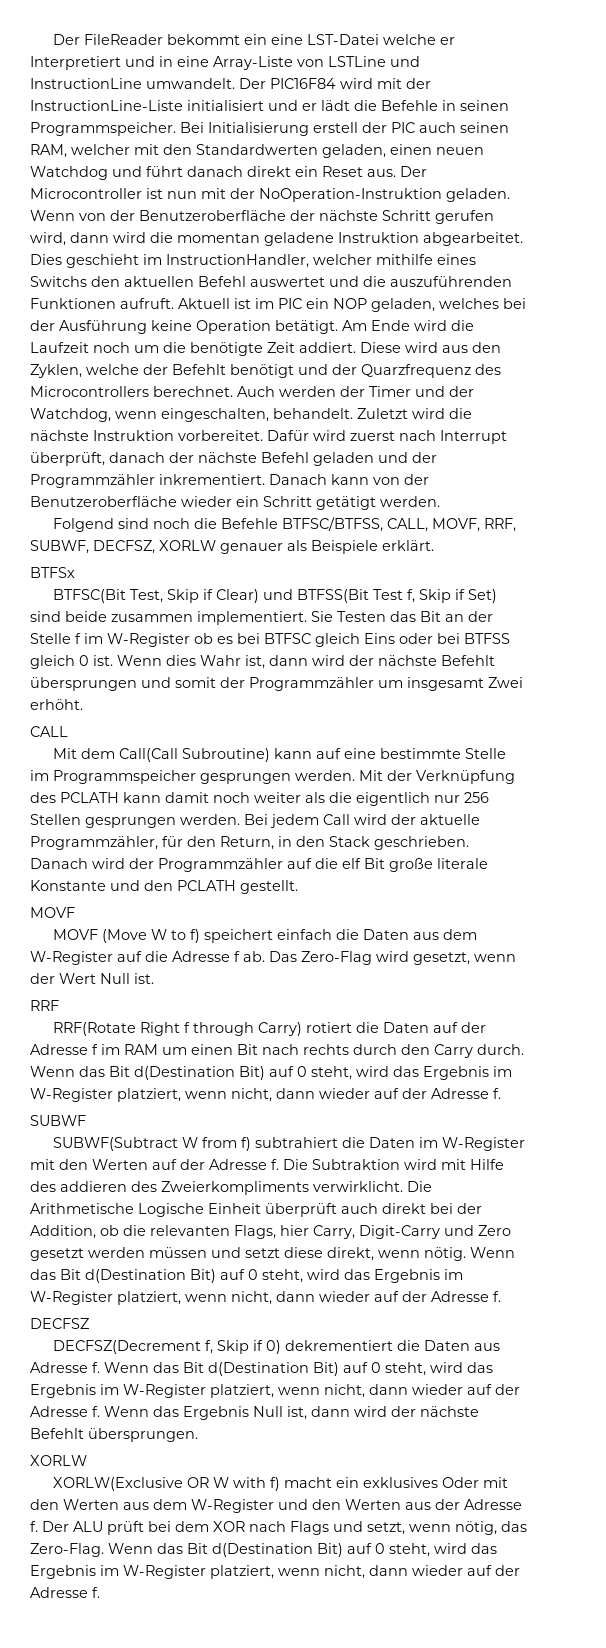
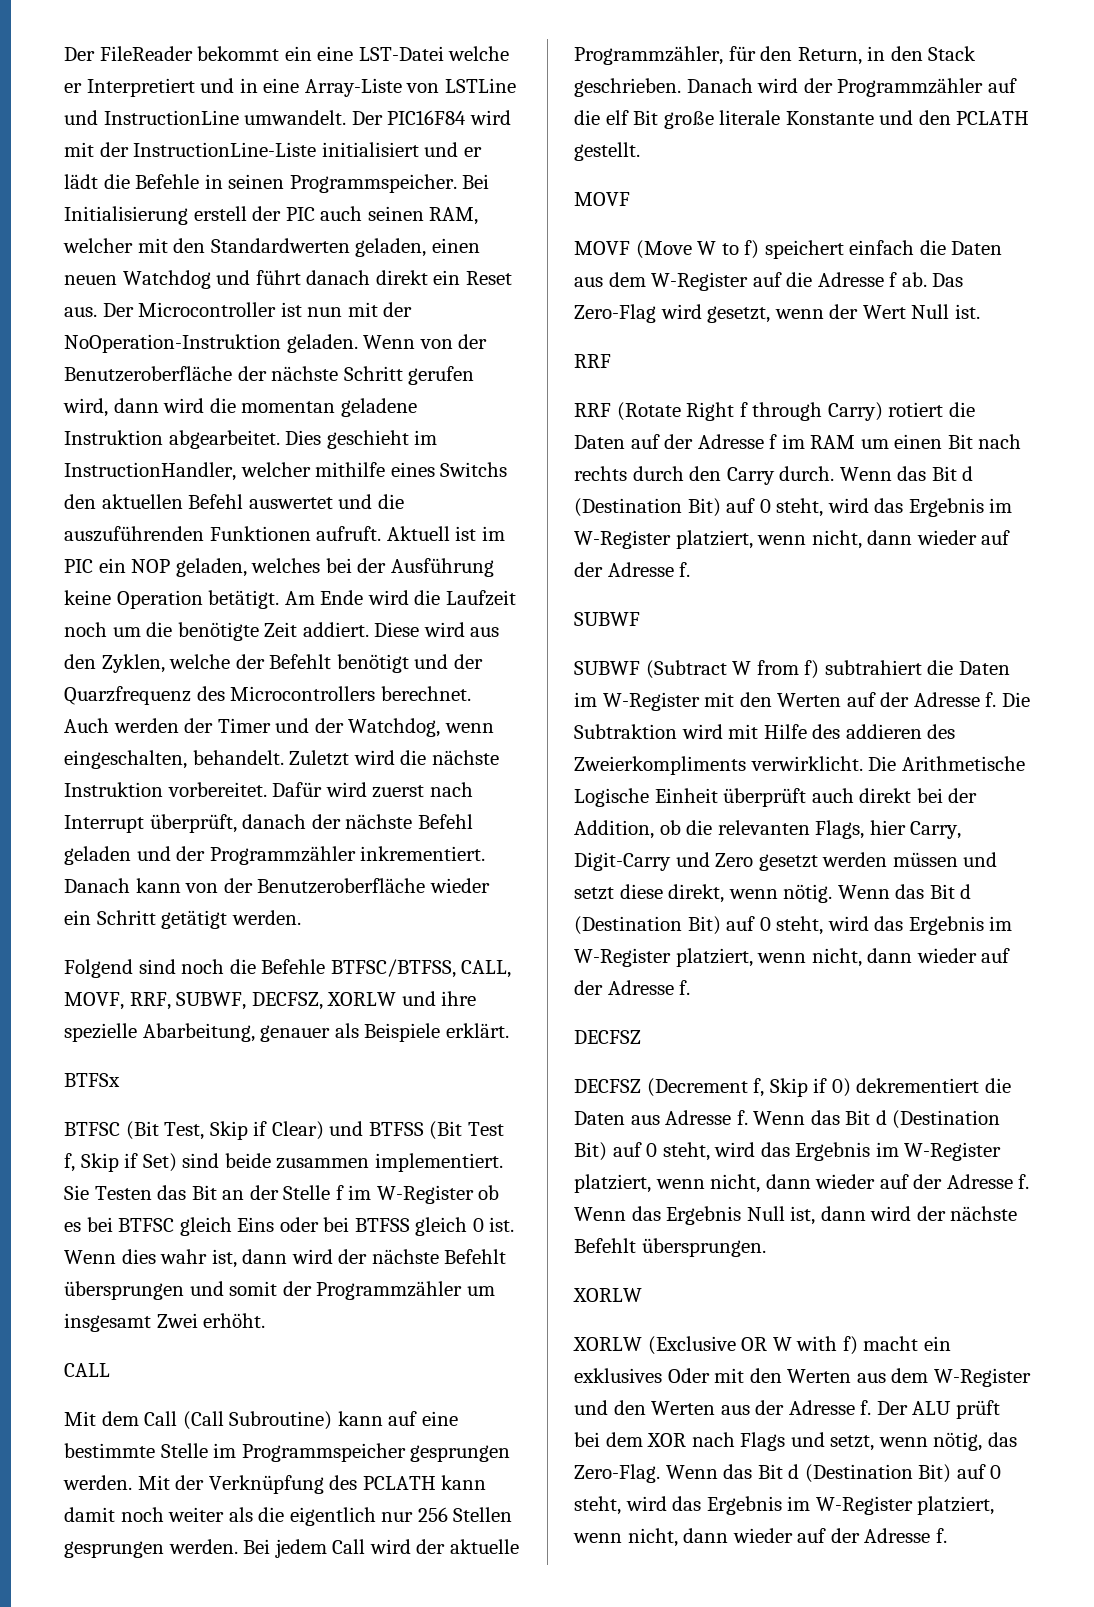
(216, 545) none -> [401,991,477,1006] [64,1023,255,1042] und ihre spezielle Abarbeitung,
[53,589,127,603] BTFSC(Bit -> [64,1121,159,1140] BTFSC (Bit
[297,589,370,603] BTFSS(Bit -> [368,1121,463,1140] BTFSS (Bit
[200,655,241,666] Wahr -> [160,1249,208,1264] wahr
[119,748,179,762] Call(Call -> [144,1411,224,1430] Call (Call
[53,1022,137,1036] RRF(Rotate -> [574,402,681,421] RRF (Rotate
[134,1066,235,1080] d(Destination -> [962,466,974,481] [574,498,682,517] d (Destination
[53,1137,179,1151] SUBWF(Subtract -> [574,660,727,679] SUBWF (Subtract
[85,1269,186,1283] d(Destination -> [960,884,972,899] [574,916,682,935] d (Destination
[53,1340,202,1354] DECFSZ(Decrement -> [574,1078,748,1097] DECFSZ (Decrement
[208,1362,309,1376] d(Destination -> [875,1110,1001,1129] d (Destination
[53,1477,184,1491] XORLW(Exclusive -> [573,1336,736,1355] XORLW (Exclusive
[212,1543,313,1557] d(Destination -> [788,1464,913,1483] d (Destination

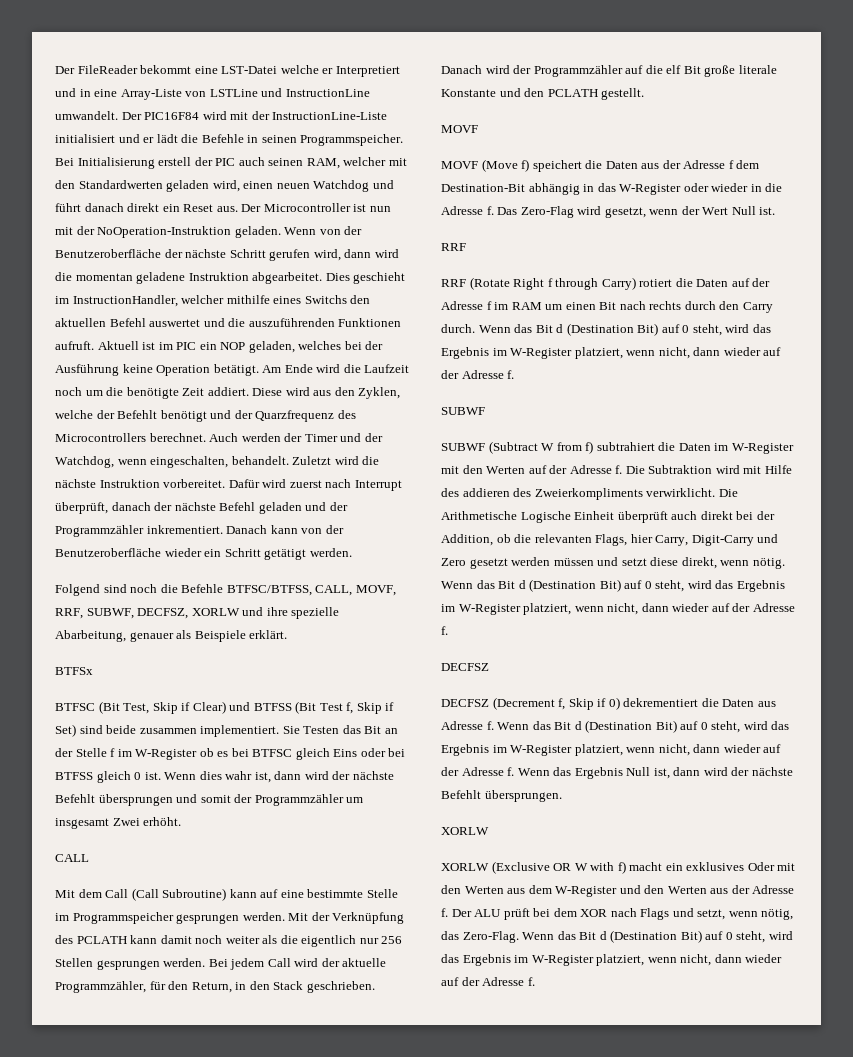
[284,46,312,61] ein -> (192, 69) none
[355,238,427,257] geladen, -> [166,180,240,192] geladen wird,
[697,241,739,255] W to -> (518, 165) none
[849,240,1003,255] [574,272,927,291] einfach die Daten aus dem W-Register auf die Adresse f ab. -> [585,160,760,169] [441,183,783,195] [441,206,494,215] die Daten aus der Adresse f dem Destination-Bit abhängig in das W-Register oder wieder in die Adresse f.

